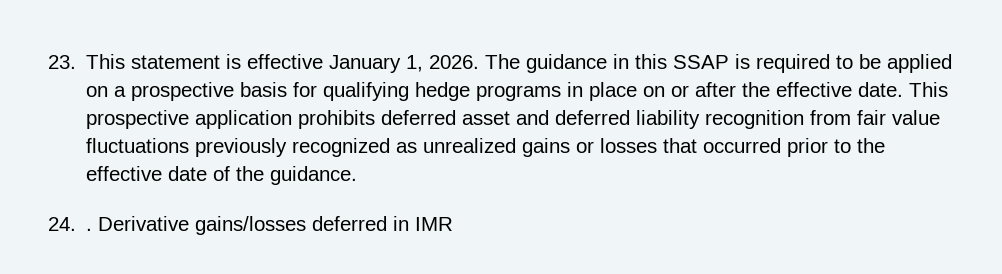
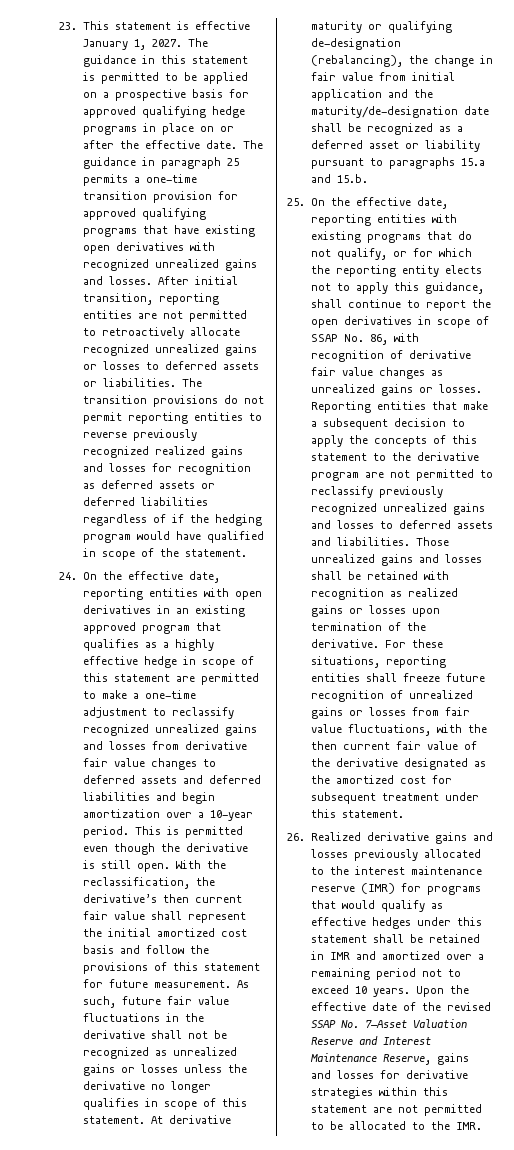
[429,55,480,69] 2026. -> [151,39,182,47] 2027.
[673,54,831,73] SSAP is required -> [191,56,248,64] [82,72,159,84] statement is permitted
(318, 89) none -> [82,106,136,118] approved
[909,82,949,97] [86,110,941,129] [86,138,288,157] This prospective application prohibits deferred asset and deferred liability recognition from fair value fluctuations previously -> [242,140,263,149] [82,157,239,169] [82,174,197,186] [82,191,238,203] [82,208,206,220] [82,225,255,237] [82,242,215,254] [82,259,257,271] [82,276,238,285] [82,293,219,305] [82,310,247,322] [82,327,240,339] [82,344,257,356] [82,361,259,370] [82,378,202,387] [82,395,264,407] [82,412,262,424] [82,429,197,441] [82,446,243,458] [82,463,251,475] [82,480,215,489] [82,497,208,506] [82,514,262,526] [82,531,264,543] [82,548,247,560] [59,571,220,583] [82,588,262,600] [82,605,245,617] [82,622,221,634] [82,639,214,651] [82,656,254,668] [82,673,259,685] [82,690,196,699] [82,707,234,719] [82,724,257,736] [82,741,247,750] [82,758,216,770] [82,775,261,784] [82,792,215,804] [82,809,253,821] [82,826,243,838] [82,843,248,855] [82,860,226,872] [82,877,215,889] [82,894,242,903] [82,911,246,923] [82,928,247,937] [82,945,209,954] [82,962,260,974] [82,979,249,988] [82,996,229,1008] [82,1013,204,1022] [82,1030,227,1039] The guidance in paragraph 25 permits a one-time transition provision for approved qualifying programs that have existing open derivatives with recognized unrealized gains and losses. After initial transition, reporting entities are not permitted to retroactively allocate recognized unrealized gains or losses to deferred assets or liabilities. The transition provisions do not permit reporting entities to reverse previously recognized realized gains and losses for recognition as deferred assets or deferred liabilities regardless of if the hedging program would have qualified in scope of the statement. // 24. On the effective date, reporting entities with open derivatives in an existing approved program that qualifies as a highly effective hedge in scope of this statement are permitted to make a one-time adjustment to reclassify recognized unrealized gains and losses from derivative fair value changes to deferred assets and deferred liabilities and begin amortization over a 10-year period. This is permitted even though the derivative is still open. With the reclassification, the derivative’s then current fair value shall represent the initial amortized cost basis and follow the provisions of this statement for future measurement. As such, future fair value fluctuations in the derivative shall not be
[663,138,852,157] that occurred prior to -> [183,1064,247,1073] [82,1081,211,1093] [82,1098,247,1110] [82,1115,231,1124] [310,21,452,33] [310,38,401,50] [310,55,493,67] [310,72,455,81] [310,89,433,101] [310,106,489,118] [310,123,463,135] [310,140,480,152] [310,157,485,169] [310,174,368,183] [287,197,448,209] [310,214,457,226] [310,231,472,243] [310,248,472,260] [310,265,482,277] [310,282,484,294] [310,299,491,311] [310,316,489,328] [310,333,419,345] [310,350,471,362] [310,367,443,379] [310,384,482,396] [310,401,488,413] [310,418,465,430] [310,435,477,447] [310,452,479,461] [310,469,493,481] [310,486,443,498] [310,503,485,515] [310,520,493,529] [310,537,449,546] [310,554,482,566] [310,571,449,580] [310,588,458,600] [310,605,440,617] [310,622,426,631] [310,639,443,648] [310,656,446,668] [310,673,485,682] [310,690,473,702] [310,707,470,719] [310,724,487,736] [310,741,477,750] [310,758,486,770] [310,775,452,784] [310,792,479,804] [310,809,404,818] [287,832,493,844] [310,849,481,861] [310,866,482,875] [310,883,481,895] [310,900,443,912] [310,917,482,929] [310,934,480,943] [310,951,484,960] [310,968,461,980] [310,985,444,997] unless the derivative no longer qualifies in scope of this statement. At derivative maturity or qualifying de-designation (rebalancing), the change in fair value from initial application and the maturity/de-designation date shall be recognized as a deferred asset or liability pursuant to paragraphs 15.a and 15.b. // 25. On the effective date, reporting entities with existing programs that do not qualify, or for which the reporting entity elects not to apply this guidance, shall continue to report the open derivatives in scope of SSAP No. 86, with recognition of derivative fair value changes as unrealized gains or losses. Reporting entities that make a subsequent decision to apply the concepts of this statement to the derivative program are not permitted to reclassify previously recognized unrealized gains and losses to deferred assets and liabilities. Those unrealized gains and losses shall be retained with recognition as realized gains or losses upon termination of the derivative. For these situations, reporting entities shall freeze future recognition of unrealized gains or losses from fair value fluctuations, with the then current fair value of the derivative designated as the amortized cost for subsequent treatment under this statement. // 26. Realized derivative gains and losses previously allocated to the interest maintenance reserve (IMR) for programs that would qualify as effective hedges under this statement shall be retained in IMR and amortized over a remaining period not to exceed 10 years. Upon
[270,166,358,185] [48,216,454,235] guidance. // 24. . Derivative gains/losses deferred in IMR -> [446,1002,491,1011] [310,1019,467,1028] [310,1036,431,1045] [309,1053,469,1065] [310,1070,468,1079] [310,1087,448,1099] [310,1104,482,1116] [310,1121,482,1130] revised SSAP No. 7—Asset Valuation Reserve and Interest Maintenance Reserve, gains and losses for derivative strategies within this statement are not permitted to be allocated to the IMR.

